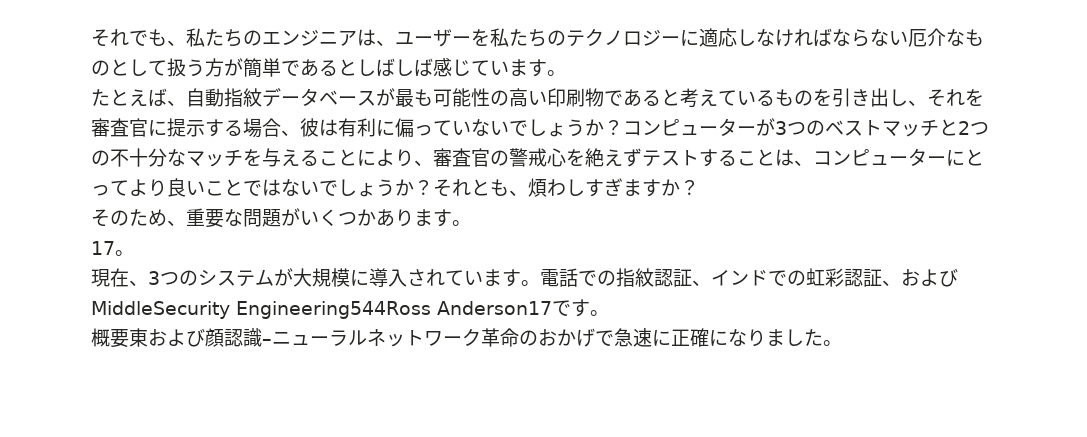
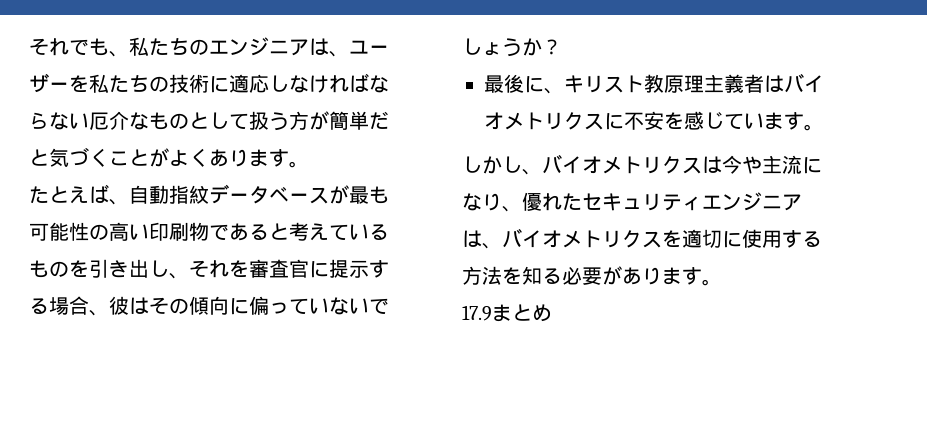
[566,28,680,47] テクノロジー -> [169,74,209,93] 技術
[281,58,509,77] であるとしばしば感じてい -> [369,111,389,130] [29,147,249,167] だと気づくことがよくあり
[338,118,376,137] 有利 -> [149,296,229,315] その傾向
[623,118,989,137] [91,148,984,167] [91,178,699,197] [91,208,471,228] [91,241,134,256] [91,268,958,287] [91,299,609,319] [91,328,842,348] コンピューターが3つのベストマッチと2つの不十分なマッチを与えることにより、審査官の警戒心を絶えずテストすることは、コンピューターにとってより良いことではないでしょうか？それとも、煩わしすぎますか？ // そのため、重要な問題がいくつかあります。 // 17。 // 現在、3つのシステムが大規模に導入されています。電話での指紋認証、インドでの虹彩認証、およびMiddleSecurity Engineering544Ross Anderson17です。 // 概要東および顔認識–ニューラルネットワーク革命のおかげで急速に正確になりました。 -> [484,73,824,94] [484,111,824,131] [462,154,822,175] [462,192,802,212] [462,228,822,249] [462,266,722,286] [462,304,552,322] // 最後に、キリスト教原理主義者はバイオメトリクスに不安を感じています。 // しかし、バイオメトリクスは今や主流になり、優れたセキュリティエンジニアは、バイオメトリクスを適切に使用する方法を知る必要があります。 // 17.9まとめ

